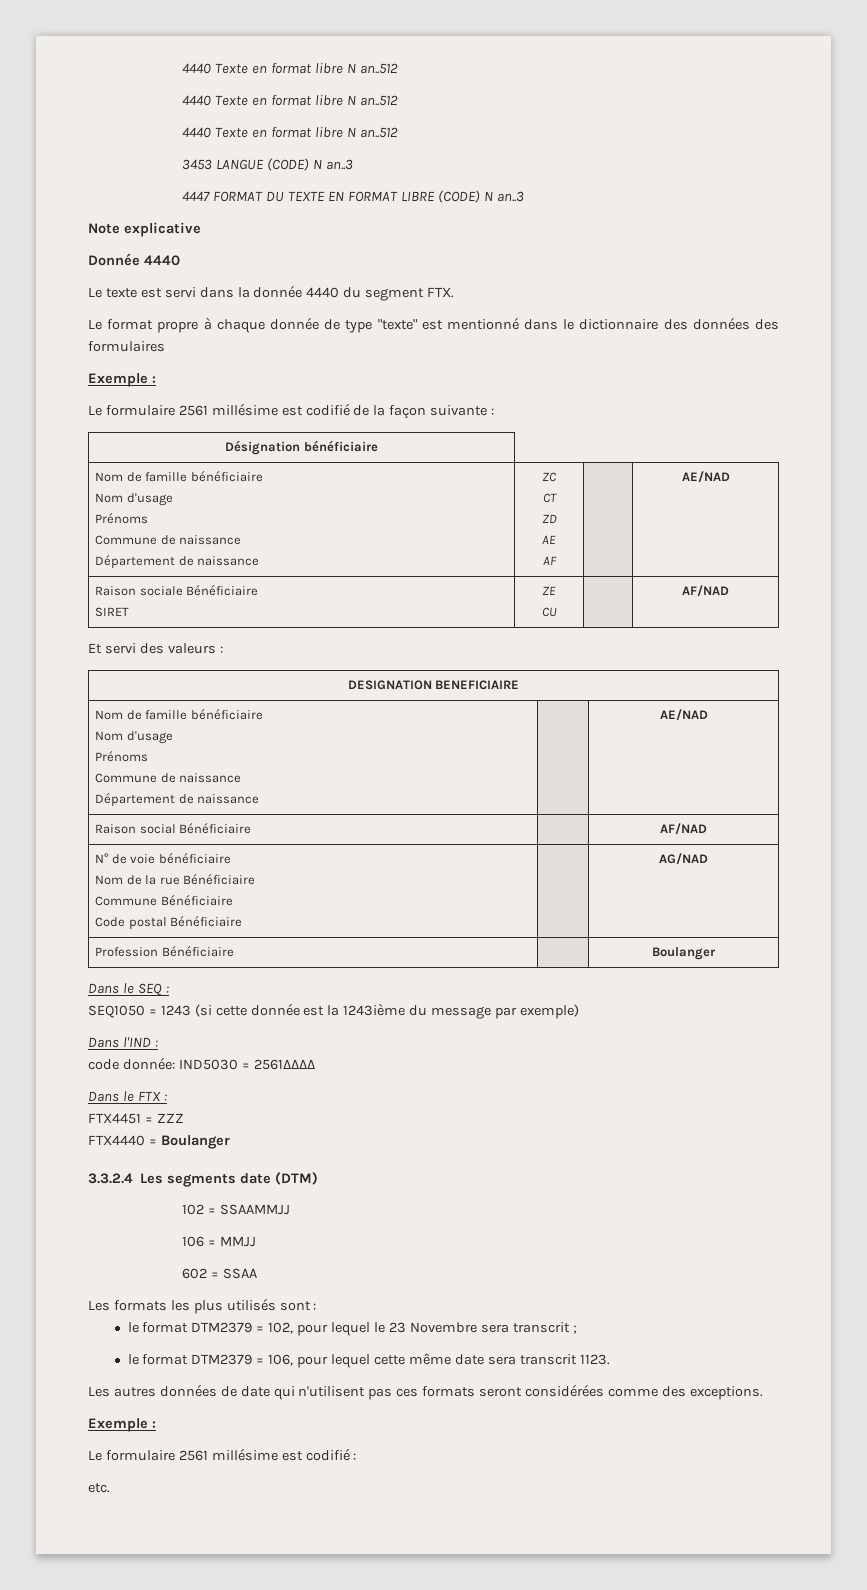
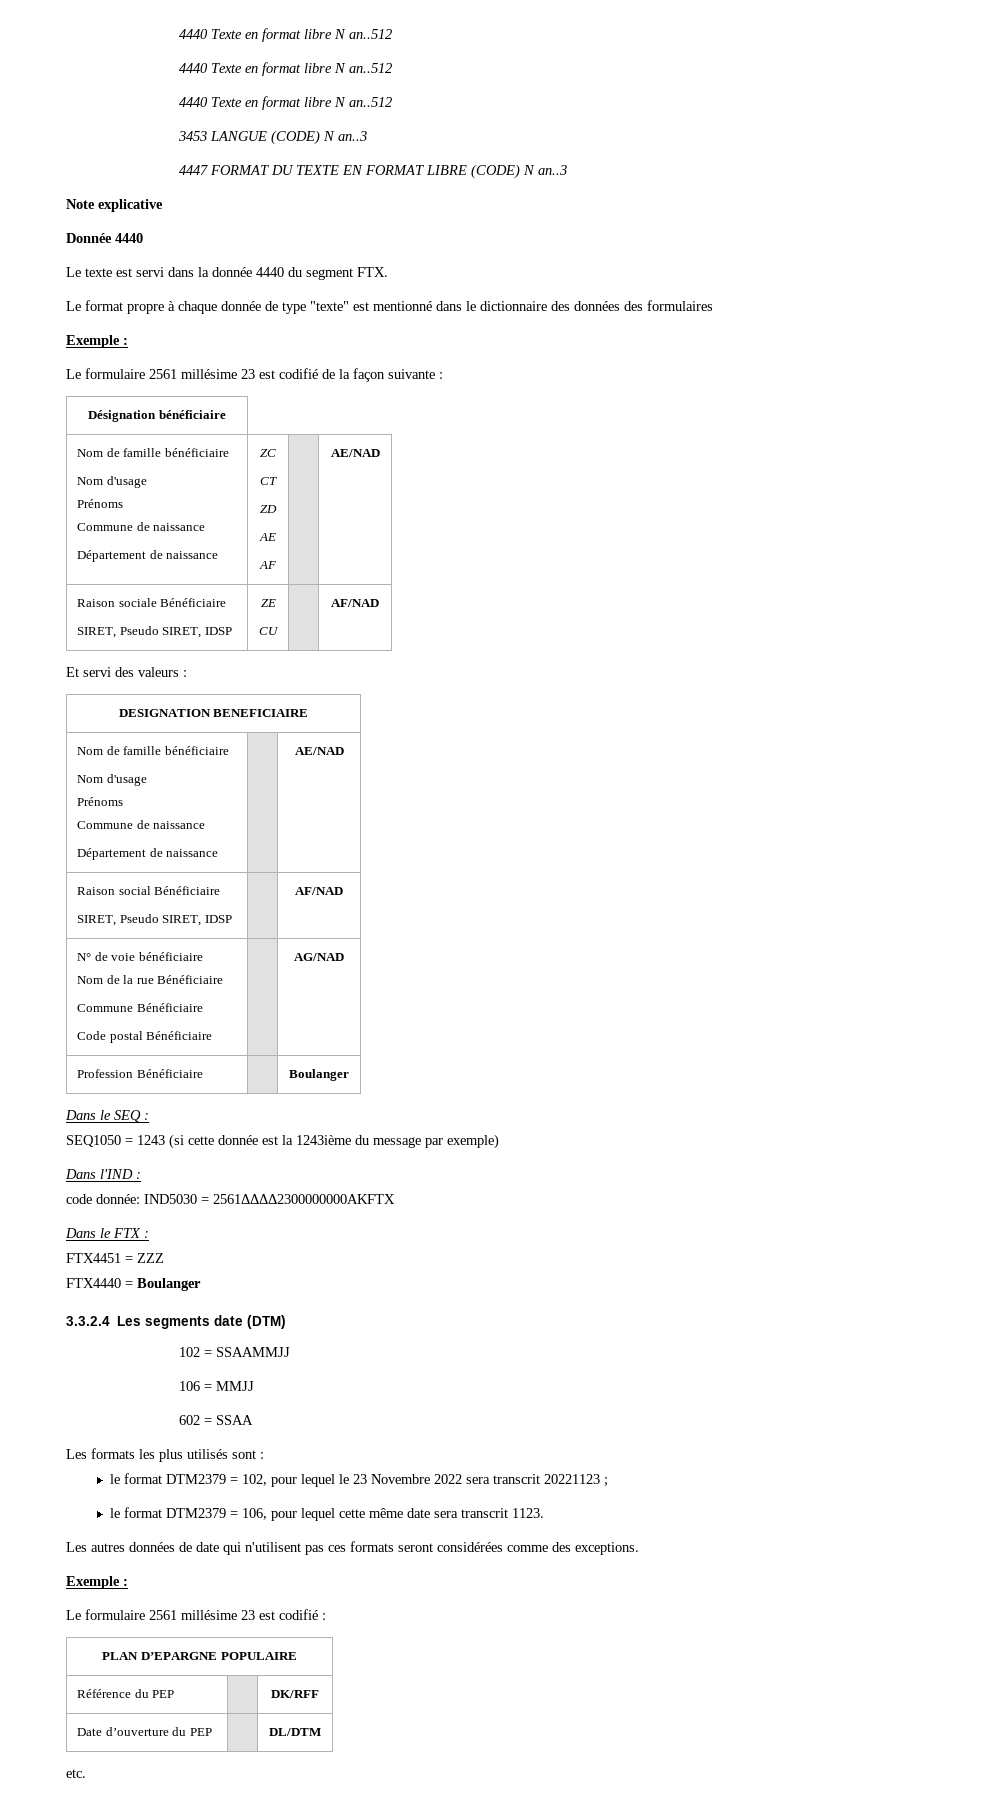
(278, 409) none -> [241,369,255,379] 23
[95,607,130,617] SIRET -> [77,626,232,638] SIRET, Pseudo SIRET, IDSP
(252, 828) none -> [77,914,232,926] // SIRET, Pseudo SIRET, IDSP
[253,1059,315,1070] 2561ΔΔΔΔ -> [213,1194,395,1204] 2561ΔΔΔΔ2300000000AKFTX
[480,1322,570,1333] sera transcrit -> [434,1474,601,1484] 2022 sera transcrit 20221123
(278, 1454) none -> [241,1610,255,1620] 23
(357, 1456) none -> [102,1652,297,1660] [77,1689,175,1698] [271,1690,319,1698] [77,1727,212,1736] [269,1728,321,1736] // PLAN D’EPARGNE POPULAIRE // Référence du PEP | | DK/RFF // Date d’ouverture du PEP | | DL/DTM

